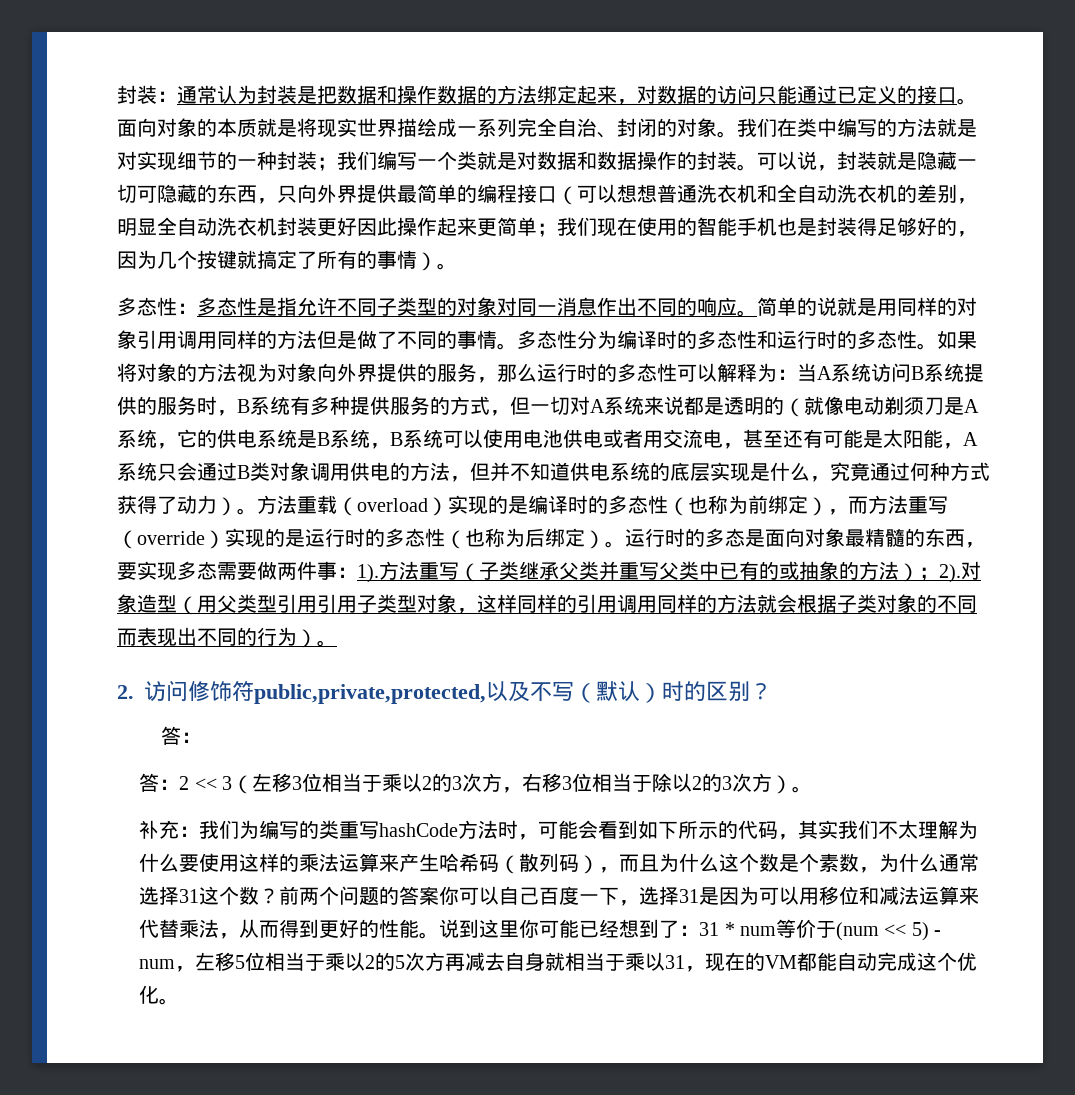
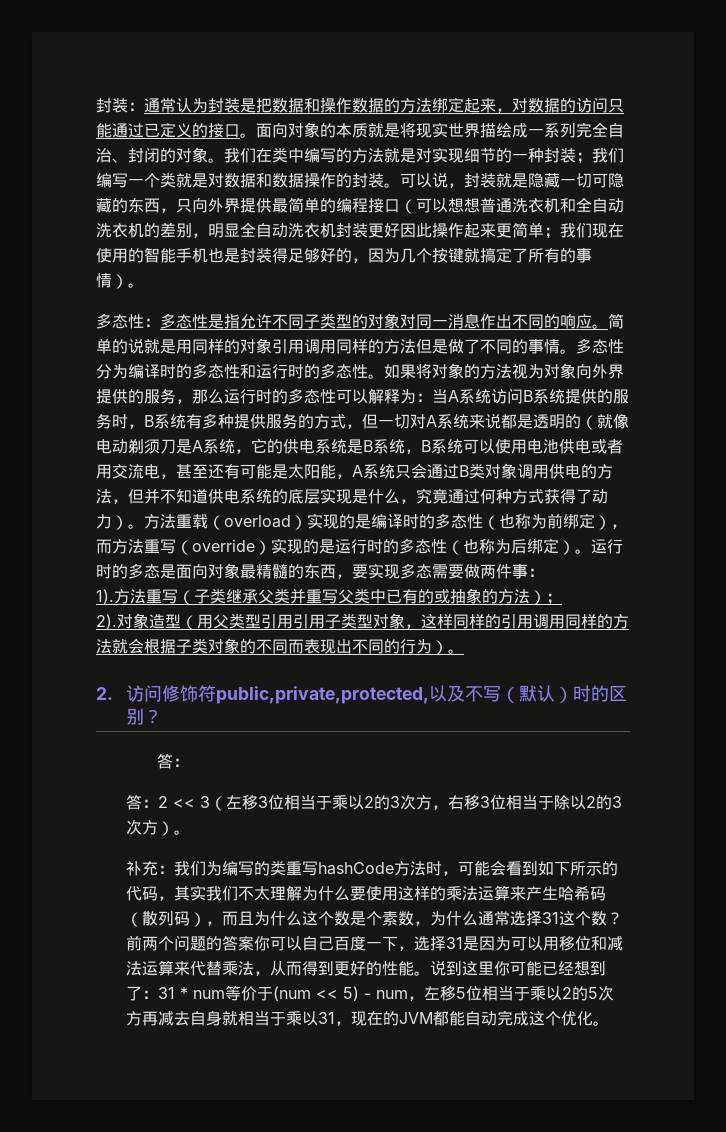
(357, 572) none -> (544, 572) //
(939, 574) none -> (562, 599) //
[765,955,798,969] VM -> [399,1012,434,1024] JVM

